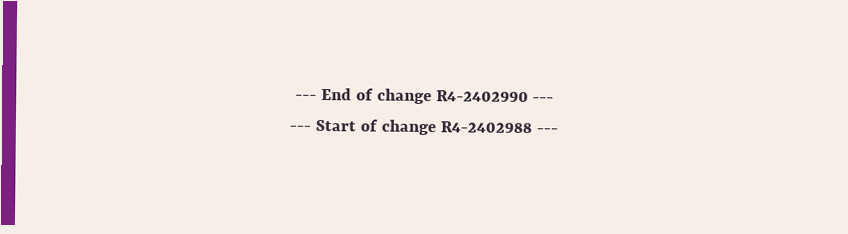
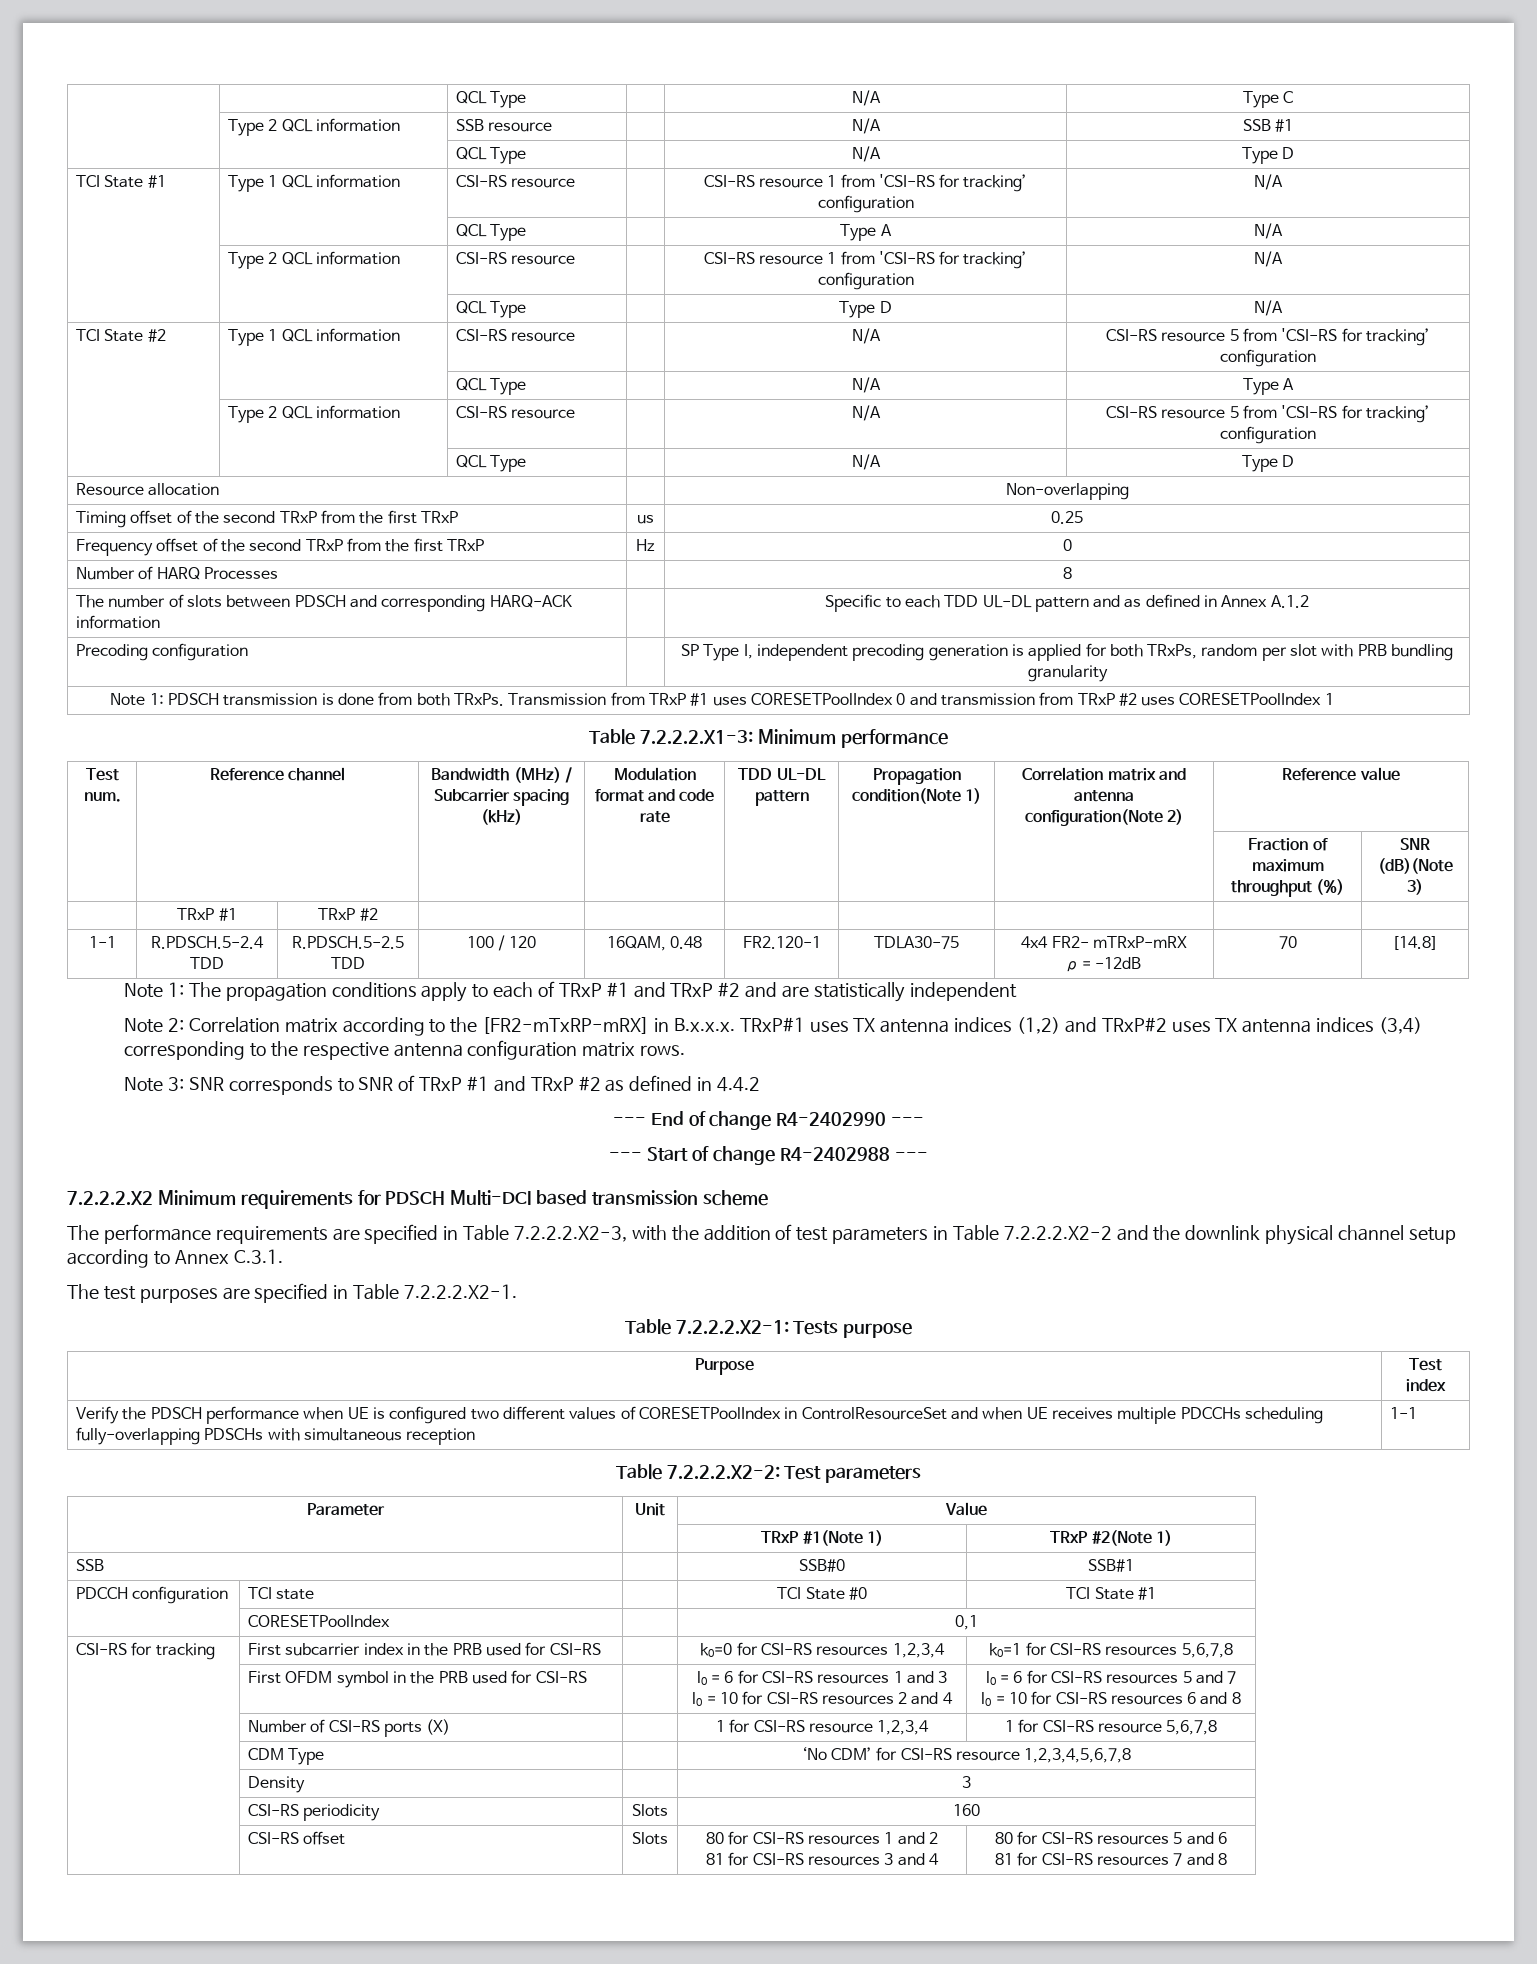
(294, 97) none -> [456,91,527,108] [851,90,881,106] [1242,91,1294,108] [228,118,401,136] [456,119,553,132] [851,118,881,134] [1242,119,1294,132] [456,147,527,164] [851,146,881,162] [1241,147,1295,164] [76,175,166,188] [228,174,401,192] [456,175,576,188] [703,174,1028,192] [817,195,914,213] [1254,174,1283,190] [456,224,527,241] [840,224,892,241] [1254,223,1283,239] [228,251,401,269] [456,252,576,265] [703,251,1028,269] [817,272,914,290] [1254,251,1283,267] [456,301,527,318] [839,301,892,318] [1254,300,1283,316] [76,329,166,342] [228,328,401,346] [456,329,576,342] [851,328,881,344] [1106,328,1430,346] [1220,349,1316,367] [456,378,527,395] [851,377,881,393] [1242,378,1295,395] [228,405,401,423] [456,406,576,419] [851,405,881,421] [1106,405,1430,423] [1220,426,1316,444] [456,455,527,472] [851,454,881,470] [1241,455,1295,472] [76,483,220,496] [1005,483,1129,500] [76,510,459,528] [637,514,654,524] [1051,511,1083,524] [76,538,485,556] [636,539,655,551] [1062,539,1072,551] [76,566,279,580] [1062,567,1072,579] [76,594,572,612] [76,615,161,629] [825,594,1309,612] [76,643,249,661] [680,643,1454,661] [1027,665,1108,682] [110,692,1334,706] [589,729,948,748] [85,768,119,781] [83,792,121,802] [209,767,346,781] [431,767,572,783] [433,789,570,806] [481,809,522,825] [613,767,696,781] [594,789,715,802] [639,811,670,823] [738,768,826,780] [754,790,809,806] [872,768,961,785] [851,788,982,804] [1022,767,1186,781] [1074,790,1134,802] [1024,809,1184,826] [1282,767,1400,781] [1248,838,1328,851] [1251,859,1324,872] [1230,879,1345,897] [1400,838,1430,850] [1377,858,1453,874] [1407,879,1423,895] [177,908,237,921] [318,908,378,921] [88,936,116,948] [151,936,264,949] [190,957,224,969] [292,936,404,949] [331,957,365,969] [466,935,537,951] [606,936,703,951] [742,936,821,949] [874,936,959,949] [1021,936,1187,948] [1067,957,1141,972] [1278,936,1297,949] [1392,936,1438,950] [124,981,1017,1002] [124,1017,1422,1036] [124,1040,686,1060] [124,1075,760,1095] | | QCL Type | | N/A | Type C // | Type 2 QCL information | SSB resource | | N/A | SSB #1 // | | QCL Type | | N/A | Type D // TCI State #1 | Type 1 QCL information | CSI-RS resource | | CSI-RS resource 1 from 'CSI-RS for tracking’ configuration | N/A // | | QCL Type | | Type A | N/A // | Type 2 QCL information | CSI-RS resource | | CSI-RS resource 1 from 'CSI-RS for tracking’ configuration | N/A // | | QCL Type | | Type D | N/A // TCI State #2 | Type 1 QCL information | CSI-RS resource | | N/A | CSI-RS resource 5 from 'CSI-RS for tracking’ configuration // | | QCL Type | | N/A | Type A // | Type 2 QCL information | CSI-RS resource | | N/A | CSI-RS resource 5 from 'CSI-RS for tracking’ configuration // | | QCL Type | | N/A | Type D // Resource allocation | | Non-overlapping // Timing offset of the second TRxP from the first TRxP | us | 0.25 // Frequency offset of the second TRxP from the first TRxP | Hz | 0 // Number of HARQ Processes | | 8 // The number of slots between PDSCH and corresponding HARQ-ACK information | | Specific to each TDD UL-DL pattern and as defined in Annex A.1.2 // Precoding configuration | | SP Type I, independent precoding generation is applied for both TRxPs, random per slot with PRB bundling granularity // Note 1: PDSCH transmission is done from both TRxPs. Transmission from TRxP #1 uses CORESETPoolIndex 0 and transmission from TRxP #2 uses CORESETPoolIndex 1 // Table 7.2.2.2.X1-3: Minimum performance // Test num. | Reference channel | Bandwidth (MHz) / Subcarrier spacing (kHz) | Modulation format and code rate | TDD UL-DL pattern | Propagation condition(Note 1) | Correlation matrix and antenna configuration(Note 2) | Reference value // | | | | | | | Fraction of maximum throughput (%) | SNR (dB)(Note 3) // | TRxP #1 | TRxP #2 | | | | | | | // 1-1 | R.PDSCH.5-2.4 TDD | R.PDSCH.5-2.5 TDD | 100 / 120 | 16QAM, 0.48 | FR2.120-1 | TDLA30-75 | 4x4 FR2- mTRxP-mRX // ρ = -12dB | 70 | [14.8] // Note 1: The propagation conditions apply to each of TRxP #1 and TRxP #2 and are statistically independent // Note 2: Correlation matrix according to the [FR2-mTxRP-mRX] in B.x.x.x. TRxP#1 uses TX antenna indices (1,2) and TRxP#2 uses TX antenna indices (3,4) corresponding to the respective antenna configuration matrix rows. // Note 3: SNR corresponds to SNR of TRxP #1 and TRxP #2 as defined in 4.4.2 //
(558, 131) none -> [67,1190,768,1209] [67,1224,1456,1245] [67,1249,283,1268] [67,1283,518,1303] [624,1319,913,1338] [695,1358,754,1375] [1409,1358,1443,1371] [1406,1379,1446,1392] [76,1406,1323,1424] [76,1427,476,1445] [1390,1407,1418,1419] [615,1464,922,1483] [306,1503,385,1516] [635,1503,665,1516] [945,1502,987,1516] [761,1530,883,1546] [1050,1530,1172,1546] [76,1559,105,1571] [799,1559,845,1572] [1088,1559,1134,1572] [76,1586,229,1604] [248,1587,315,1600] [777,1587,867,1600] [1066,1587,1156,1600] [248,1615,391,1627] [955,1615,978,1630] [76,1642,215,1660] [248,1642,601,1656] [700,1642,945,1658] [989,1642,1233,1658] [248,1670,587,1688] [696,1670,948,1685] [692,1691,953,1706] [985,1670,1237,1685] [981,1691,1241,1706] [248,1719,451,1737] [715,1719,930,1735] [1004,1719,1218,1735] [248,1748,325,1765] [801,1746,1132,1763] [248,1776,306,1793] [962,1776,971,1788] [248,1804,381,1821] [632,1804,668,1817] [953,1804,980,1816] [248,1831,346,1845] [632,1832,668,1845] [706,1831,938,1845] [706,1852,939,1866] [995,1831,1227,1845] [995,1852,1227,1866] // 7.2.2.2.X2 Minimum requirements for PDSCH Multi-DCI based transmission scheme // The performance requirements are specified in Table 7.2.2.2.X2-3, with the addition of test parameters in Table 7.2.2.2.X2-2 and the downlink physical channel setup according to Annex C.3.1. // The test purposes are specified in Table 7.2.2.2.X2-1. // Table 7.2.2.2.X2-1: Tests purpose // Purpose | Test index // Verify the PDSCH performance when UE is configured two different values of CORESETPoolIndex in ControlResourceSet and when UE receives multiple PDCCHs scheduling fully-overlapping PDSCHs with simultaneous reception | 1-1 // Table 7.2.2.2.X2-2: Test parameters // Parameter | Unit | Value // | | TRxP #1(Note 1) | TRxP #2(Note 1) // SSB | | SSB#0 | SSB#1 // PDCCH configuration | TCI state | | TCI State #0 | TCI State #1 // | CORESETPoolIndex | | 0,1 // CSI-RS for tracking | First subcarrier index in the PRB used for CSI-RS | | k0=0 for CSI-RS resources 1,2,3,4 | k0=1 for CSI-RS resources 5,6,7,8 // | First OFDM symbol in the PRB used for CSI-RS | | l0 = 6 for CSI-RS resources 1 and 3 // l0 = 10 for CSI-RS resources 2 and 4 | l0 = 6 for CSI-RS resources 5 and 7 // l0 = 10 for CSI-RS resources 6 and 8 // | Number of CSI-RS ports (X) | | 1 for CSI-RS resource 1,2,3,4 | 1 for CSI-RS resource 5,6,7,8 // | CDM Type | | ‘No CDM’ for CSI-RS resource 1,2,3,4,5,6,7,8 // | Density | | 3 // | CSI-RS periodicity | Slots | 160 // | CSI-RS offset | Slots | 80 for CSI-RS resources 1 and 2 // 81 for CSI-RS resources 3 and 4 | 80 for CSI-RS resources 5 and 6 // 81 for CSI-RS resources 7 and 8

